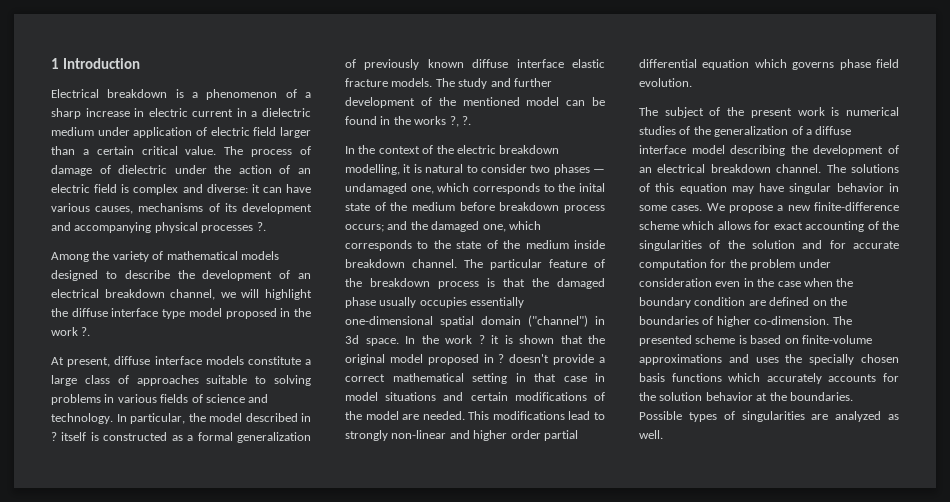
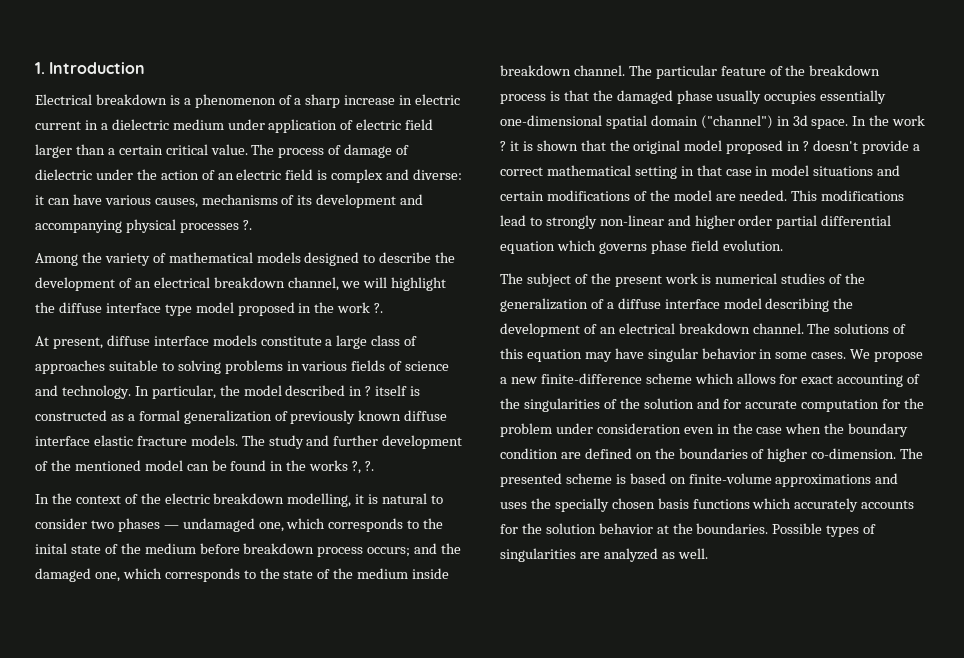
[51,58,59,69] 1 -> [35,62,45,74] 1.

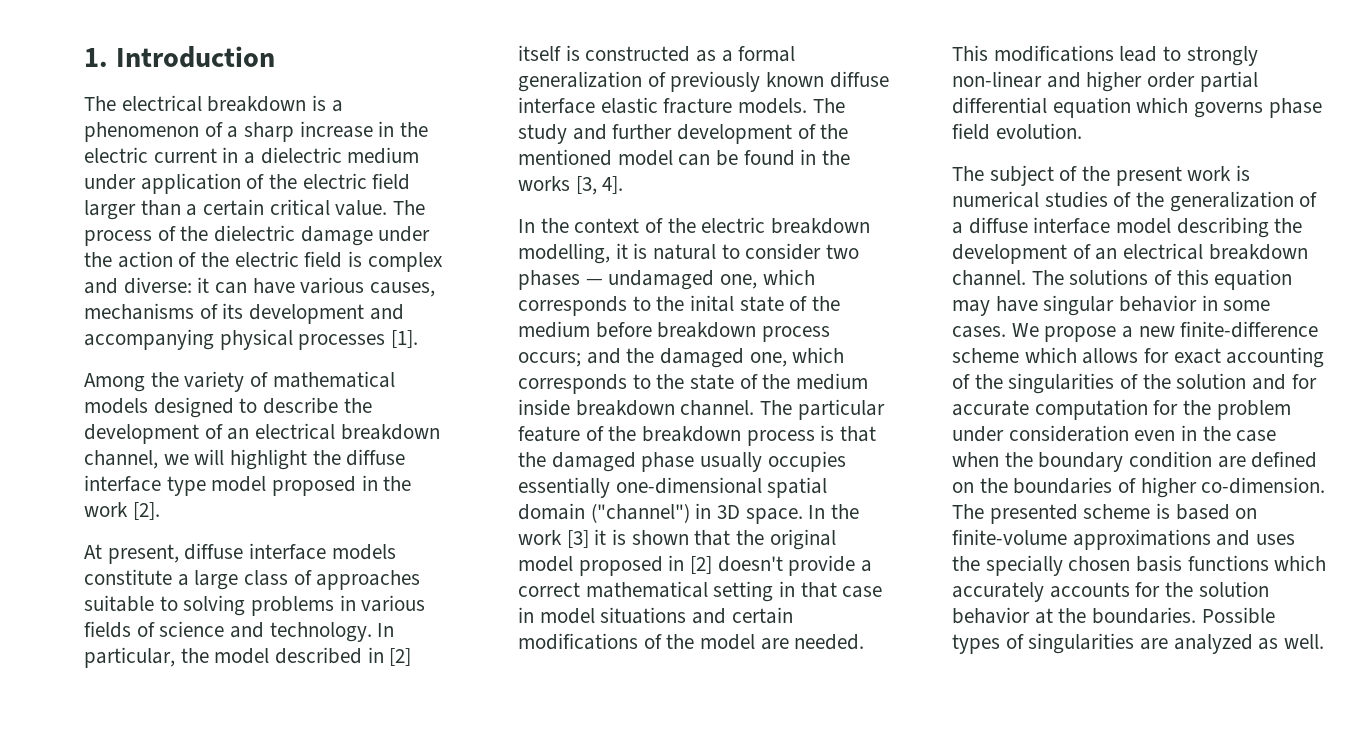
[35,94,92,105] Electrical -> [84,95,202,112] The electrical
(413, 100) none -> [400,122,429,137] the
(354, 125) none -> [269,174,298,189] the
[344,144,410,158] [35,169,92,180] damage of dielectric -> [180,225,373,246] the dielectric damage
[217,173,234,180] an -> [201,252,230,267] the
[242,220,252,230] ?. -> [391,330,419,348] [1].
[374,303,384,313] ?. -> [132,502,160,520] [2].
[365,386,372,396] ? -> [389,648,412,666] [2]
[352,461,375,474] ?, ?. -> [575,176,624,195] [3, 4].
[792,115,808,126] 3d -> [717,505,741,519] 3D
[500,141,506,151] ? -> [566,530,589,548] [3]
[803,141,810,151] ? -> [690,556,713,574] [2]

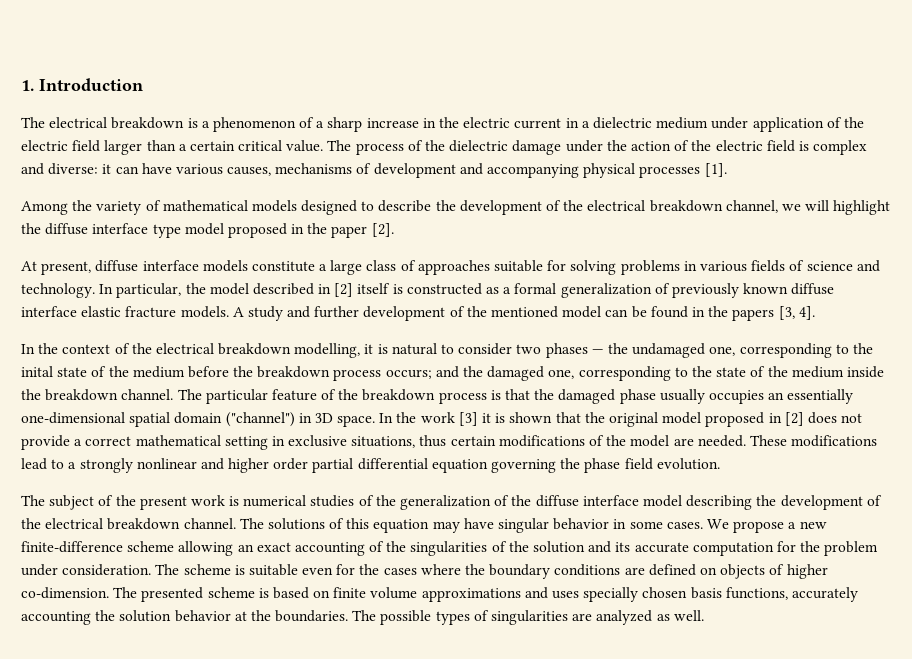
[222,303,244,319] its -> (372, 168) none
[227,428,250,440] an -> [563,200,584,211] the
[84,502,128,517] work -> [331,226,368,238] paper
[159,596,178,611] to -> [547,260,567,271] for
[812,98,845,113] The -> [232,307,244,317] A
[518,176,570,191] works -> [732,309,775,321] papers
[701,217,766,233] electric -> [155,343,214,354] electrical
(603, 282) none -> [607,343,628,354] the
[762,269,815,285] [518,296,627,316] which corresponds -> [739,343,832,358] corresponding
(652, 330) none -> [233,366,254,377] the
[792,347,845,363] [518,374,627,394] which corresponds -> [578,366,671,381] corresponding
(570, 407) none -> [21,389,41,400] the
(846, 461) none -> [768,392,785,400] an
[717,556,783,572] doesn't -> [807,412,863,424] does not
[800,582,883,598] [518,607,727,624] that case in model situations and -> [288,435,447,448] exclusive situations, thus
[952,45,988,61] This -> [749,435,787,446] These
[1186,46,1258,66] [952,71,1042,88] strongly non-linear -> [68,458,197,473] a strongly nonlinear
[1136,97,1264,118] which governs -> [491,458,581,473] governing the
[952,222,963,234] a -> [511,495,532,506] the
[1095,248,1118,260] an -> [21,518,41,529] the
[1024,347,1170,364] which allows for -> [178,541,254,556] allowing an
[1291,374,1317,389] for -> [615,542,631,552] its
[1008,425,1277,442] [952,452,999,467] consideration even in the case when -> [62,564,461,576] consideration. The scheme is suitable even for the cases where
[1129,451,1213,468] condition -> [554,564,621,576] conditions
[979,477,1113,494] the boundaries -> [720,564,766,579] objects
[952,529,1067,545] finite-volume -> [333,587,418,599] finite volume
[952,556,980,571] the -> (580, 595) none
[1187,555,1327,571] [952,582,1161,602] functions which accurately accounts for -> [725,587,858,602] [21,611,91,625] functions, accurately accounting
[1201,607,1275,624] Possible -> [352,610,432,625] The possible

